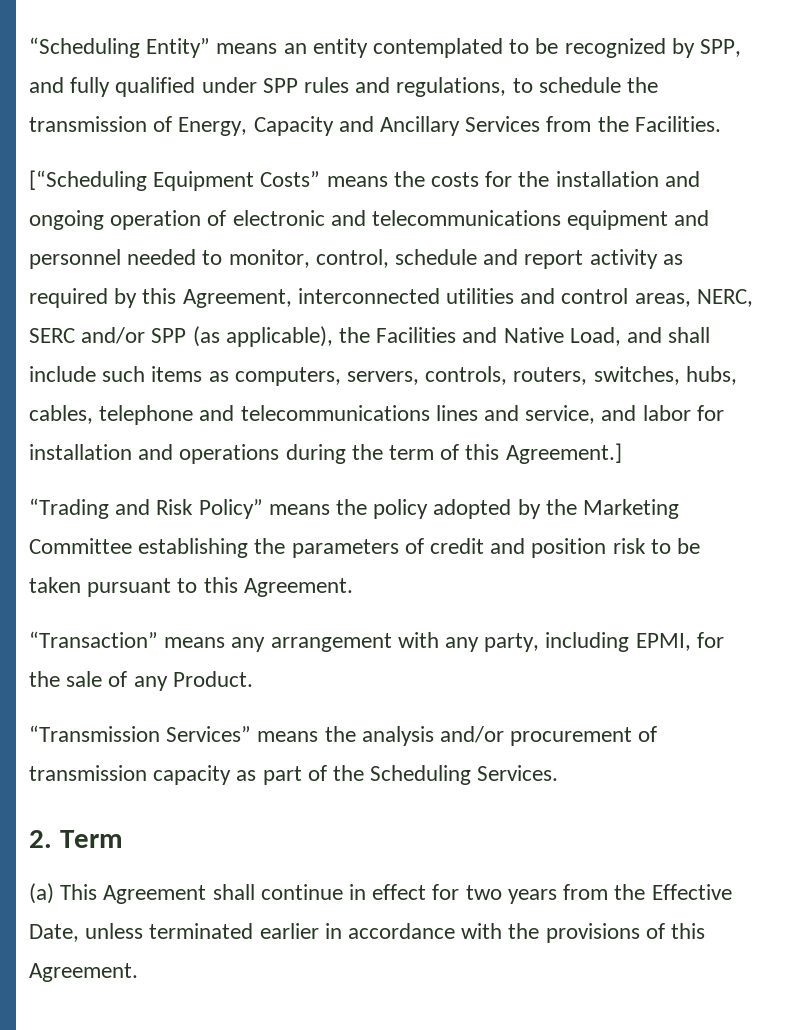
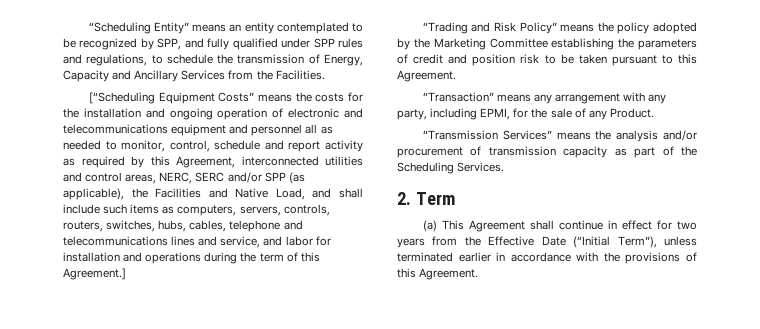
(121, 259) none -> [305,124,333,134] all as
[29,924,79,942] Date, -> [541,236,657,248] Date (“Initial Term”),

